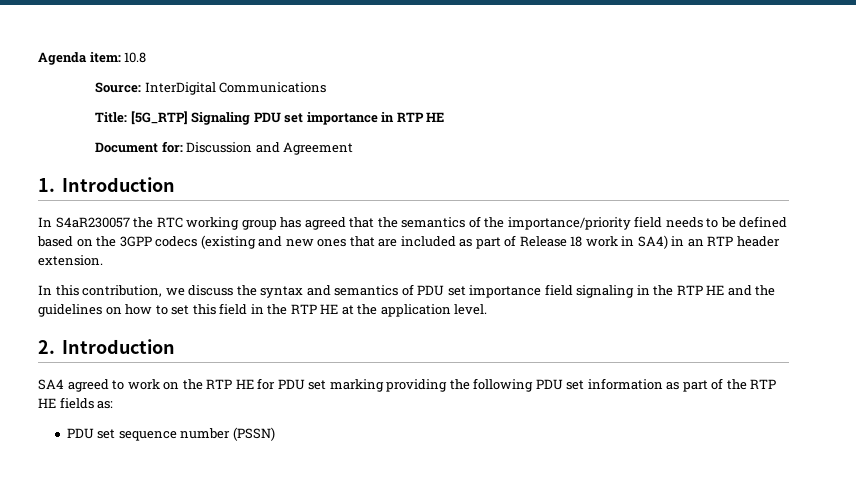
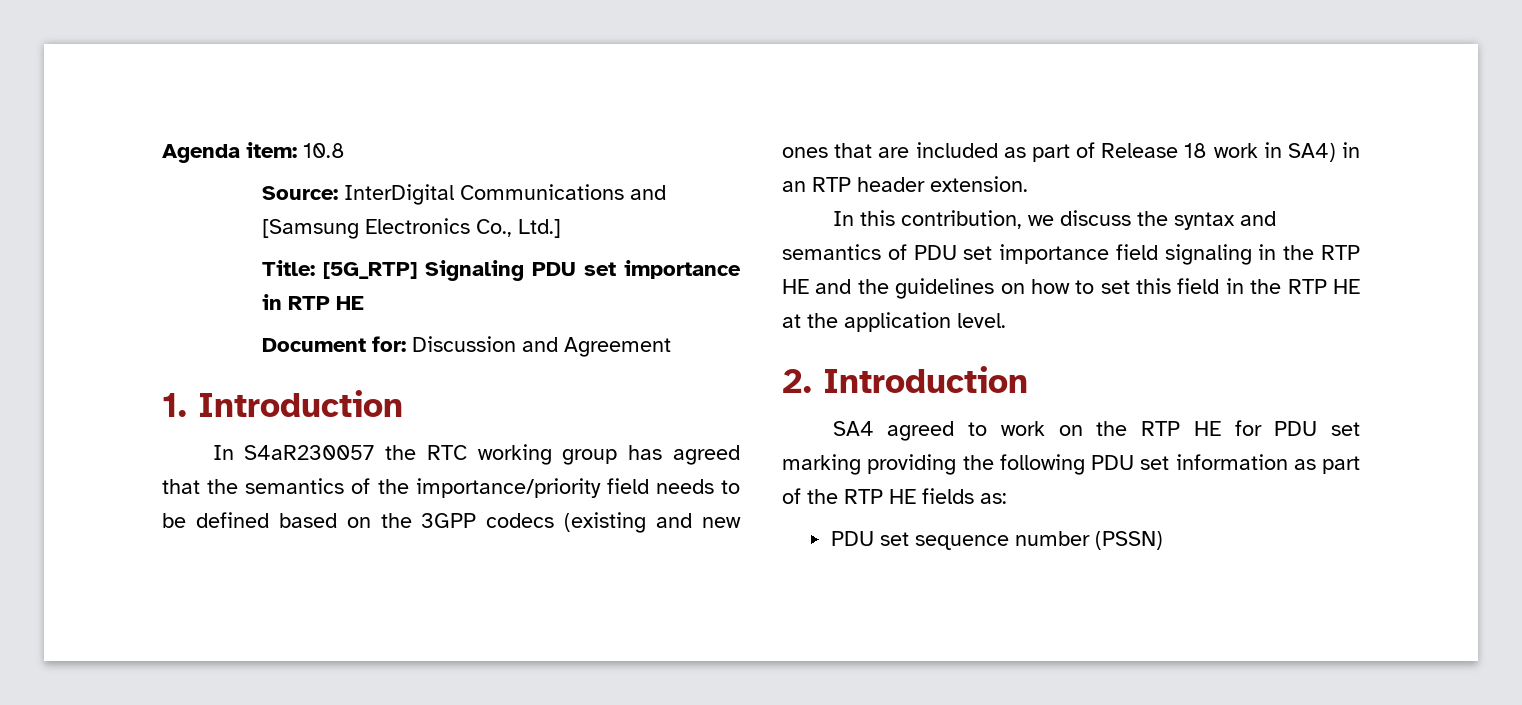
(327, 87) none -> [629,185,666,200] [261,218,561,239] and [Samsung Electronics Co., Ltd.]

